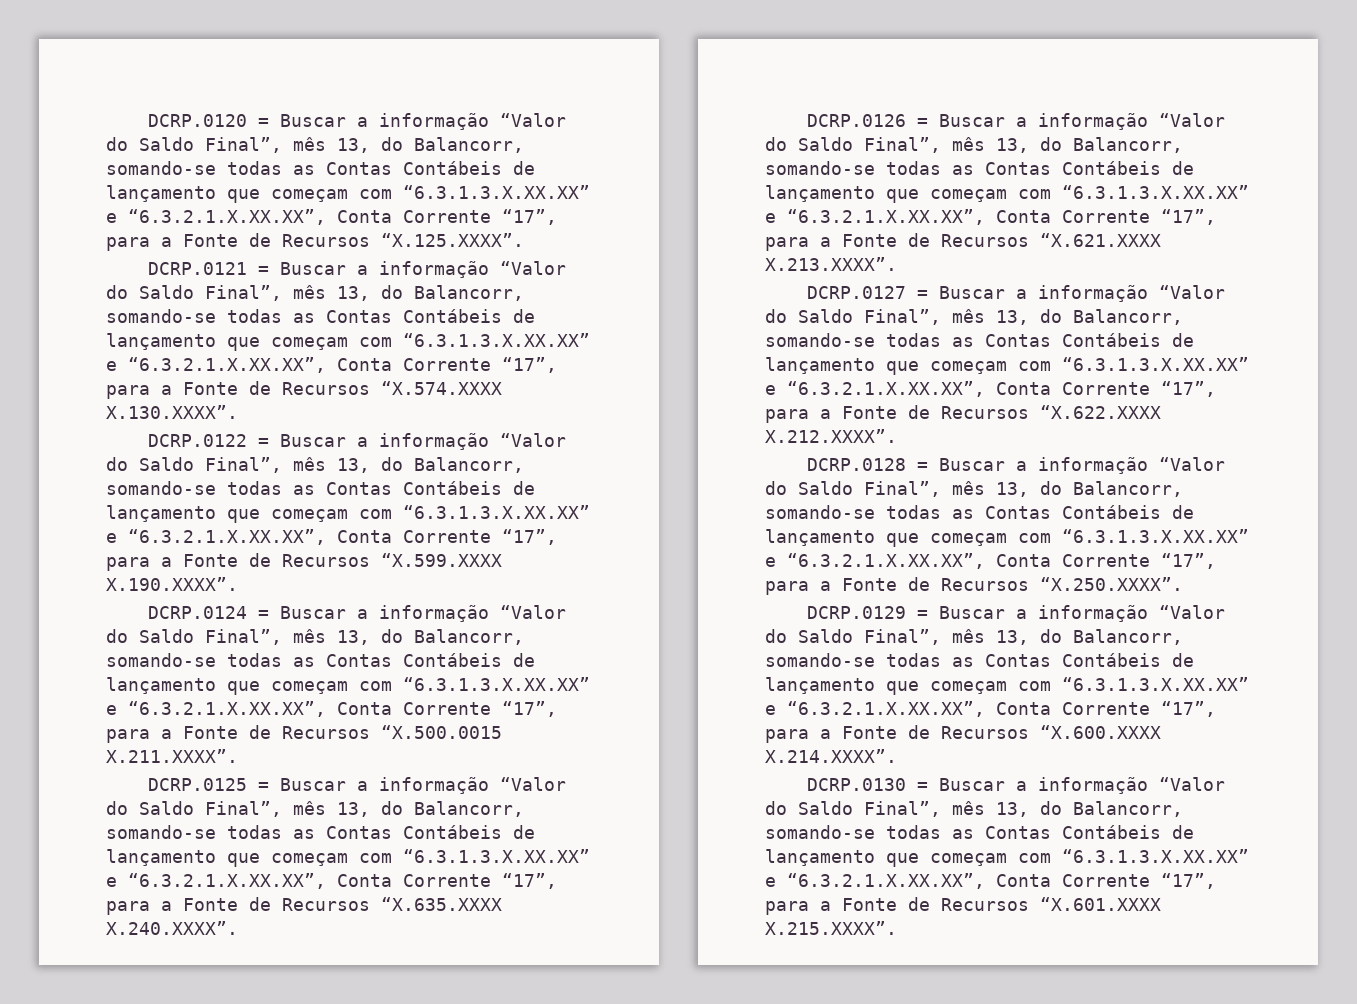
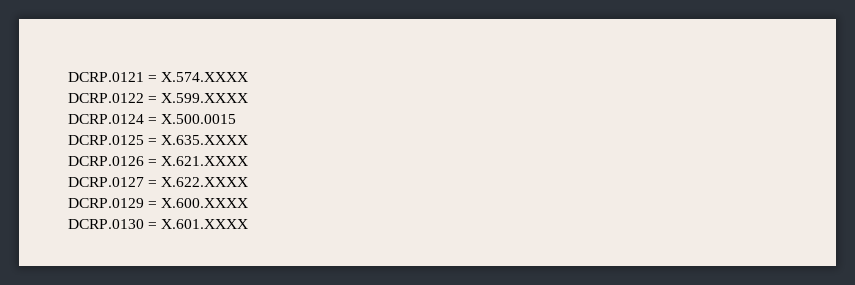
[147,113,566,130] [106,137,524,153] [106,161,535,175] [106,185,590,203] [106,209,557,225] [106,233,524,251] [147,261,566,278] [106,285,524,301] [106,309,535,323] [106,333,590,351] [106,357,557,373] [106,381,502,399] [106,405,238,419] [147,433,566,450] [106,457,524,473] [106,481,535,495] [106,505,590,523] [106,529,557,545] [106,553,502,571] [106,577,238,591] [147,605,566,622] [106,629,524,645] [106,653,535,667] [106,677,590,695] [106,701,557,717] [106,725,502,743] [106,749,238,763] [147,777,566,794] [106,801,524,817] [106,825,535,839] [106,849,590,867] [106,873,557,889] [106,897,502,915] [106,921,238,935] [806,113,1225,130] [765,137,1183,153] [765,161,1194,175] [765,185,1249,203] [765,209,1216,225] [765,233,1161,251] [765,257,897,271] [806,285,1225,302] [765,309,1183,325] [765,333,1194,347] [765,357,1249,375] [765,381,1216,397] [765,405,1161,423] [765,429,897,443] [806,457,1225,474] [765,481,1183,497] [765,505,1194,519] [765,529,1249,547] [765,553,1216,569] [765,577,1183,595] [806,605,1225,622] [765,629,1183,645] [765,653,1194,667] [765,677,1249,695] [765,701,1216,717] [765,725,1161,743] [765,749,897,763] [806,777,1225,794] [765,801,1183,817] [765,825,1194,839] [765,849,1249,867] [765,873,1216,889] [765,897,1161,915] [765,921,897,935] DCRP.0120 = Buscar a informação “Valor do Saldo Final”, mês 13, do Balancorr, somando-se todas as Contas Contábeis de lançamento que começam com “6.3.1.3.X.XX.XX” e “6.3.2.1.X.XX.XX”, Conta Corrente “17”, para a Fonte de Recursos “X.125.XXXX”. // DCRP.0121 = Buscar a informação “Valor do Saldo Final”, mês 13, do Balancorr, somando-se todas as Contas Contábeis de lançamento que começam com “6.3.1.3.X.XX.XX” e “6.3.2.1.X.XX.XX”, Conta Corrente “17”, para a Fonte de Recursos “X.574.XXXX X.130.XXXX”. // DCRP.0122 = Buscar a informação “Valor do Saldo Final”, mês 13, do Balancorr, somando-se todas as Contas Contábeis de lançamento que começam com “6.3.1.3.X.XX.XX” e “6.3.2.1.X.XX.XX”, Conta Corrente “17”, para a Fonte de Recursos “X.599.XXXX X.190.XXXX”. // DCRP.0124 = Buscar a informação “Valor do Saldo Final”, mês 13, do Balancorr, somando-se todas as Contas Contábeis de lançamento que começam com “6.3.1.3.X.XX.XX” e “6.3.2.1.X.XX.XX”, Conta Corrente “17”, para a Fonte de Recursos “X.500.0015 X.211.XXXX”. // DCRP.0125 = Buscar a informação “Valor do Saldo Final”, mês 13, do Balancorr, somando-se todas as Contas Contábeis de lançamento que começam com “6.3.1.3.X.XX.XX” e “6.3.2.1.X.XX.XX”, Conta Corrente “17”, para a Fonte de Recursos “X.635.XXXX X.240.XXXX”. // DCRP.0126 = Buscar a informação “Valor do Saldo Final”, mês 13, do Balancorr, somando-se todas as Contas Contábeis de lançamento que começam com “6.3.1.3.X.XX.XX” e “6.3.2.1.X.XX.XX”, Conta Corrente “17”, para a Fonte de Recursos “X.621.XXXX X.213.XXXX”. // DCRP.0127 = Buscar a informação “Valor do Saldo Final”, mês 13, do Balancorr, somando-se todas as Contas Contábeis de lançamento que começam com “6.3.1.3.X.XX.XX” e “6.3.2.1.X.XX.XX”, Conta Corrente “17”, para a Fonte de Recursos “X.622.XXXX X.212.XXXX”. // DCRP.0128 = Buscar a informação “Valor do Saldo Final”, mês 13, do Balancorr, somando-se todas as Contas Contábeis de lançamento que começam com “6.3.1.3.X.XX.XX” e “6.3.2.1.X.XX.XX”, Conta Corrente “17”, para a Fonte de Recursos “X.250.XXXX”. // DCRP.0129 = Buscar a informação “Valor do Saldo Final”, mês 13, do Balancorr, somando-se todas as Contas Contábeis de lançamento que começam com “6.3.1.3.X.XX.XX” e “6.3.2.1.X.XX.XX”, Conta Corrente “17”, para a Fonte de Recursos “X.600.XXXX X.214.XXXX”. // DCRP.0130 = Buscar a informação “Valor do Saldo Final”, mês 13, do Balancorr, somando-se todas as Contas Contábeis de lançamento que começam com “6.3.1.3.X.XX.XX” e “6.3.2.1.X.XX.XX”, Conta Corrente “17”, para a Fonte de Recursos “X.601.XXXX X.215.XXXX”. -> [68,72,249,82] [68,93,249,103] [68,114,237,124] [68,135,249,145] [68,156,249,166] [68,177,249,187] [68,198,249,208] [68,219,249,229] DCRP.0121 = X.574.XXXX // DCRP.0122 = X.599.XXXX // DCRP.0124 = X.500.0015 // DCRP.0125 = X.635.XXXX // DCRP.0126 = X.621.XXXX // DCRP.0127 = X.622.XXXX // DCRP.0129 = X.600.XXXX // DCRP.0130 = X.601.XXXX

